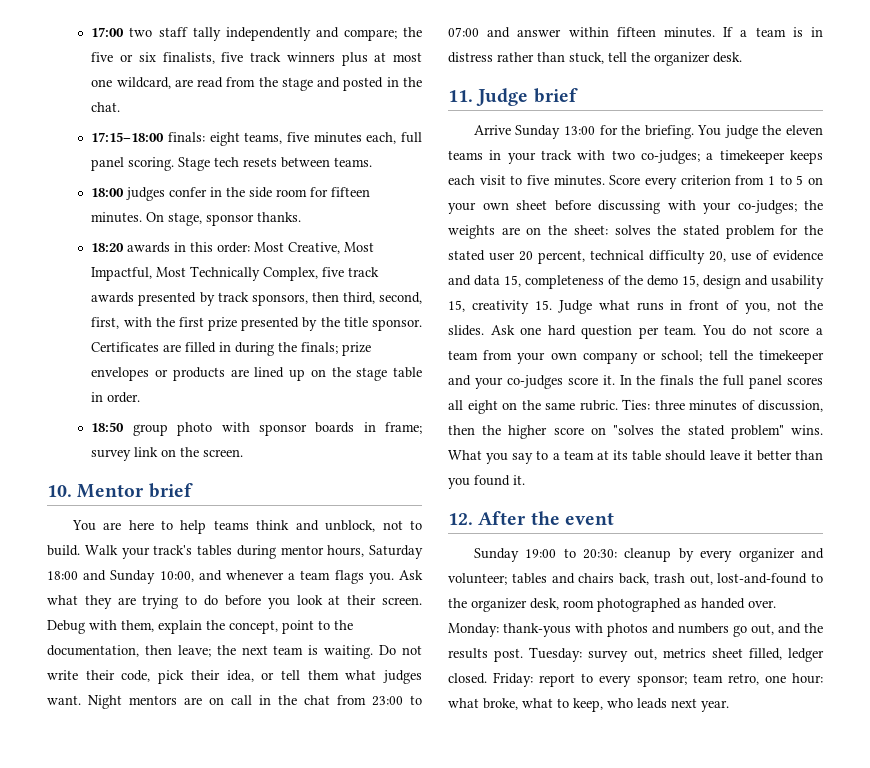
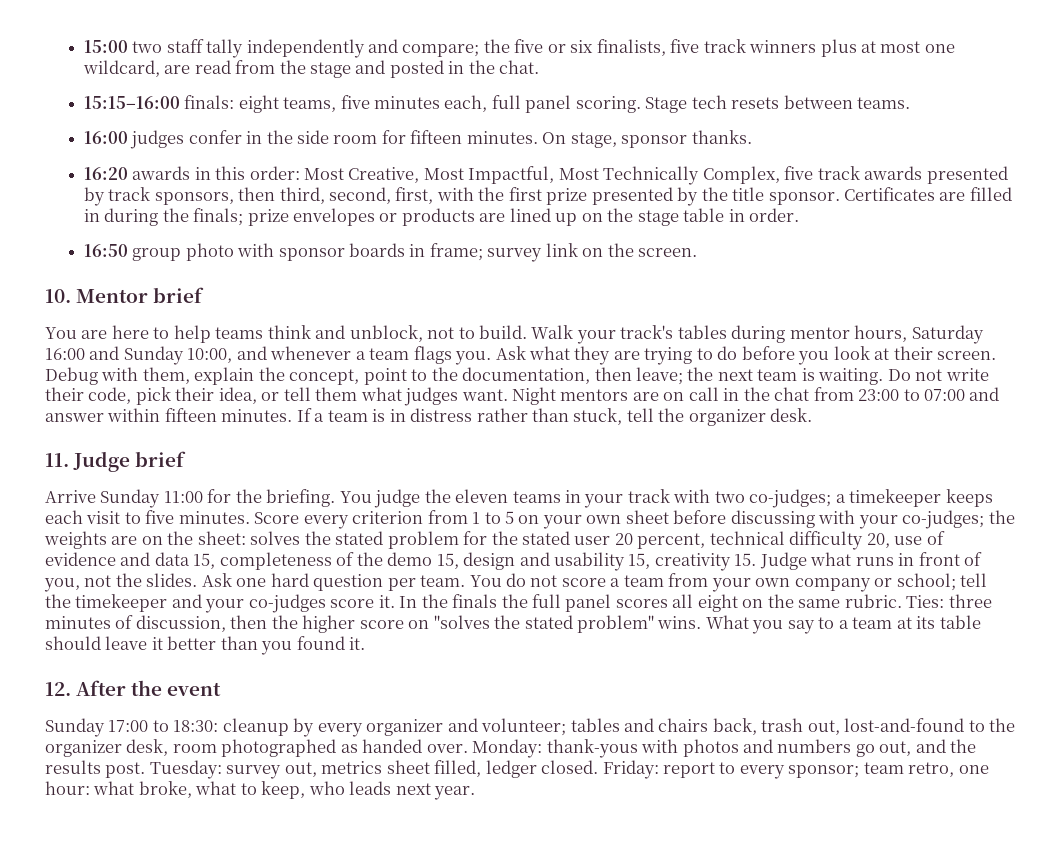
[91,27,125,37] 17:00 -> [83,40,128,53] 15:00
[91,132,165,142] 17:15–18:00 -> [83,96,180,109] 15:15–16:00
[91,188,125,197] 18:00 -> [83,131,128,144] 16:00
[91,243,125,252] 18:20 -> [83,167,128,180] 16:20
[91,422,125,432] 18:50 -> [83,244,128,257] 16:50
[47,571,78,580] 18:00 -> [45,348,85,360] 16:00
[563,126,595,135] 13:00 -> [163,491,203,503] 11:00
[525,548,618,559] 19:00 to 20:30: -> [108,720,219,732] 17:00 to 18:30:

